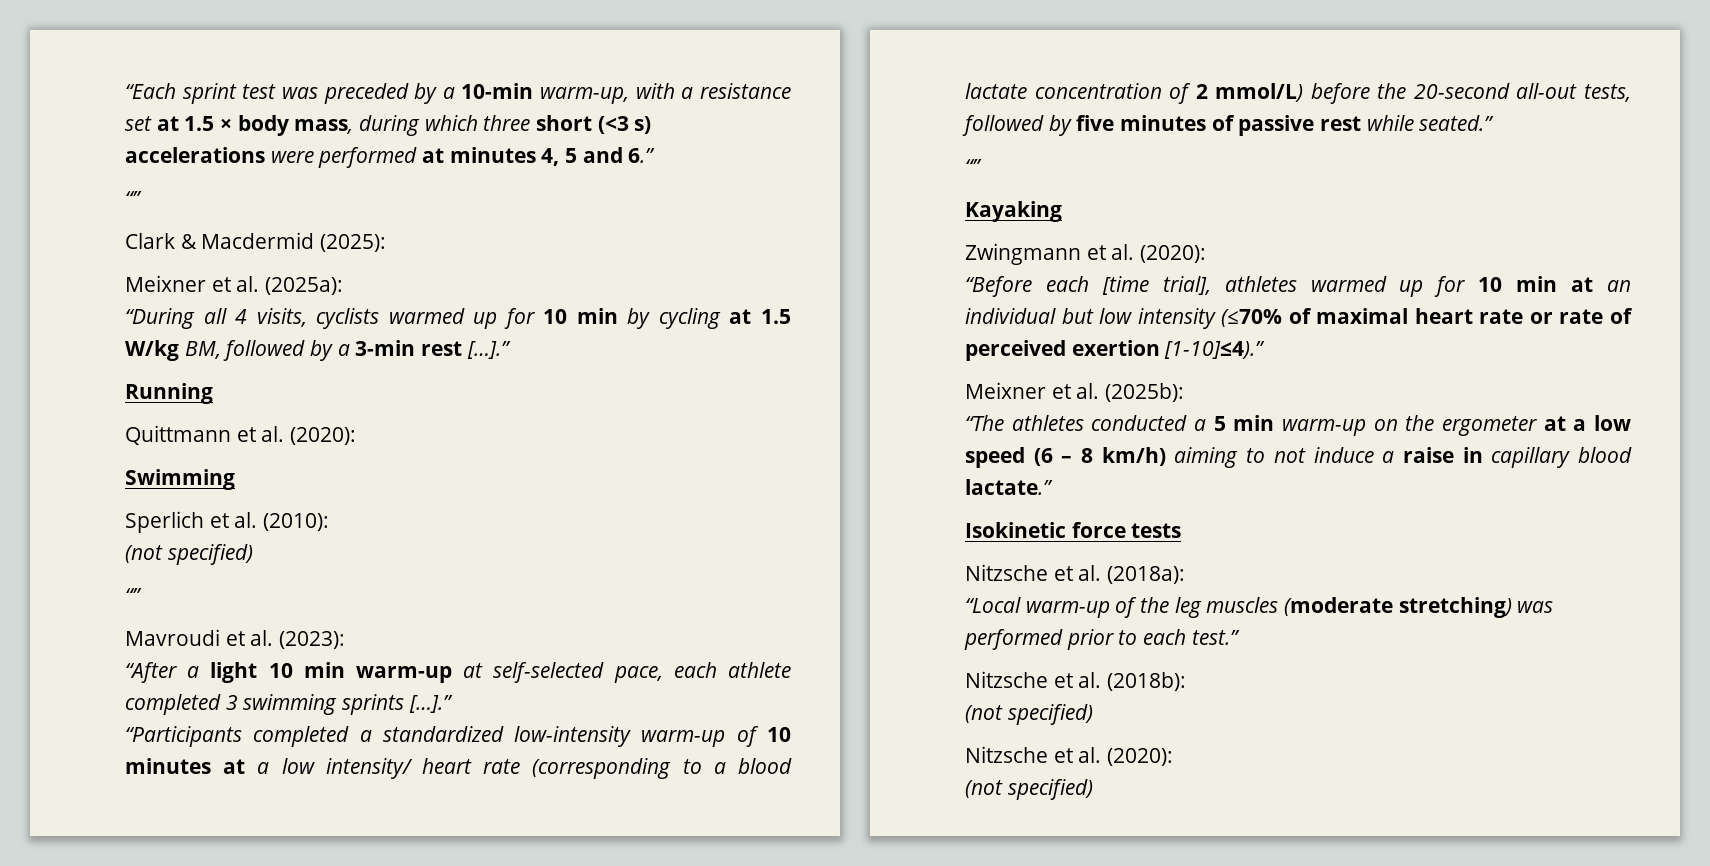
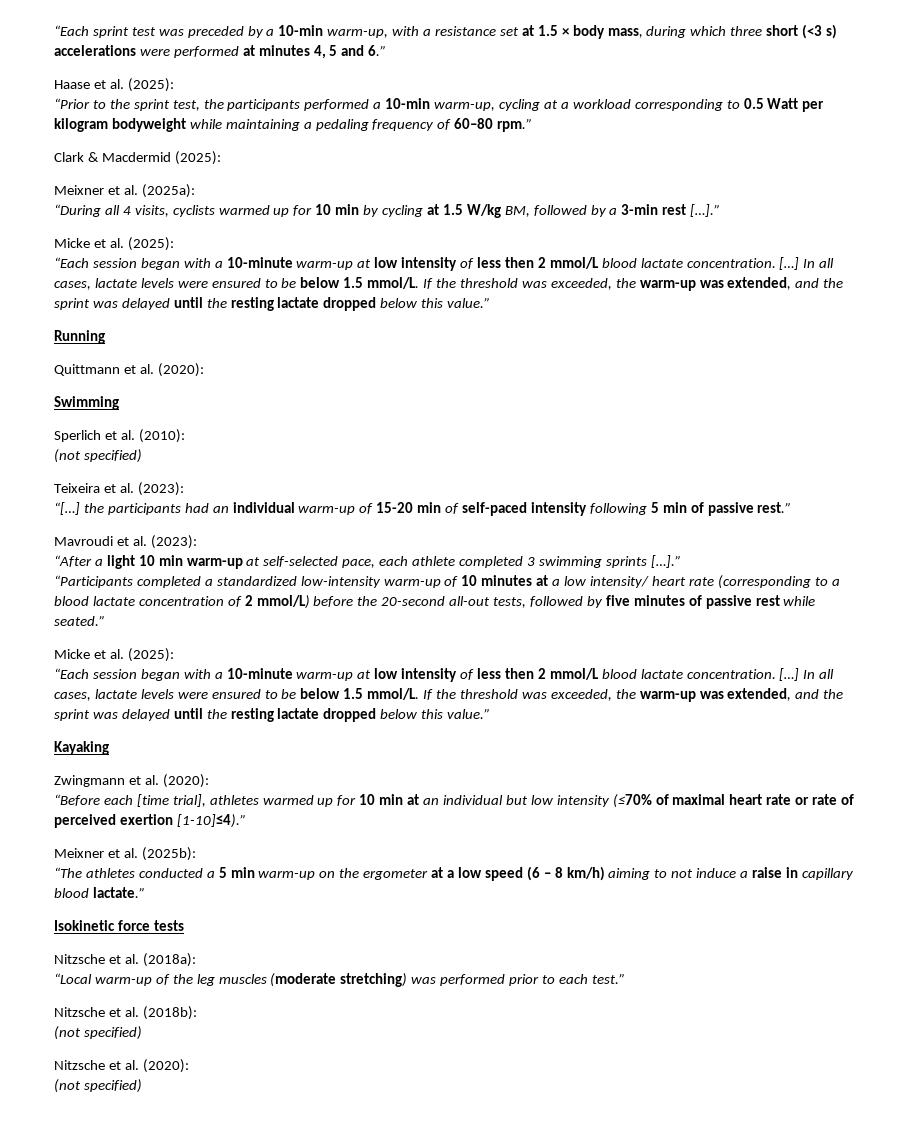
[125,191,142,206] “” -> [54,78,174,92] [54,98,825,112] [54,118,533,132] Haase et al. (2025): // “Prior to the sprint test, the participants performed a 10-min warm-up, cycling at a workload corresponding to 0.5 Watt per kilogram bodyweight while maintaining a pedaling frequency of 60–80 rpm.”
(511, 350) none -> [54,237,174,251] [54,257,835,271] [54,277,844,291] [54,297,491,311] // Micke et al. (2025): // “Each session began with a 10-minute warm-up at low intensity of less then 2 mmol/L blood lactate concentration. […] In all cases, lactate levels were ensured to be below 1.5 mmol/L. If the threshold was exceeded, the warm-up was extended, and the sprint was delayed until the resting lactate dropped below this value.”
[125,588,142,603] “” -> [54,482,184,496] [54,502,792,516] Teixeira et al. (2023): // “[…] the participants had an individual warm-up of 15-20 min of self-paced intensity following 5 min of passive rest.”
[965,159,982,174] “” -> [54,648,174,662] [54,668,835,682] [54,688,844,702] [54,708,491,722] Micke et al. (2025): // “Each session began with a 10-minute warm-up at low intensity of less then 2 mmol/L blood lactate concentration. […] In all cases, lactate levels were ensured to be below 1.5 mmol/L. If the threshold was exceeded, the warm-up was extended, and the sprint was delayed until the resting lactate dropped below this value.”

